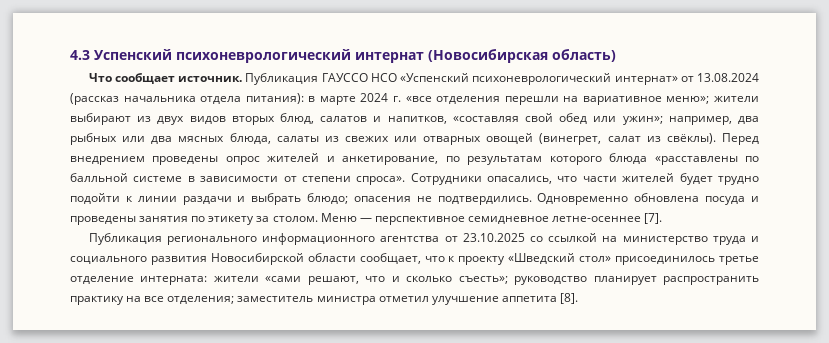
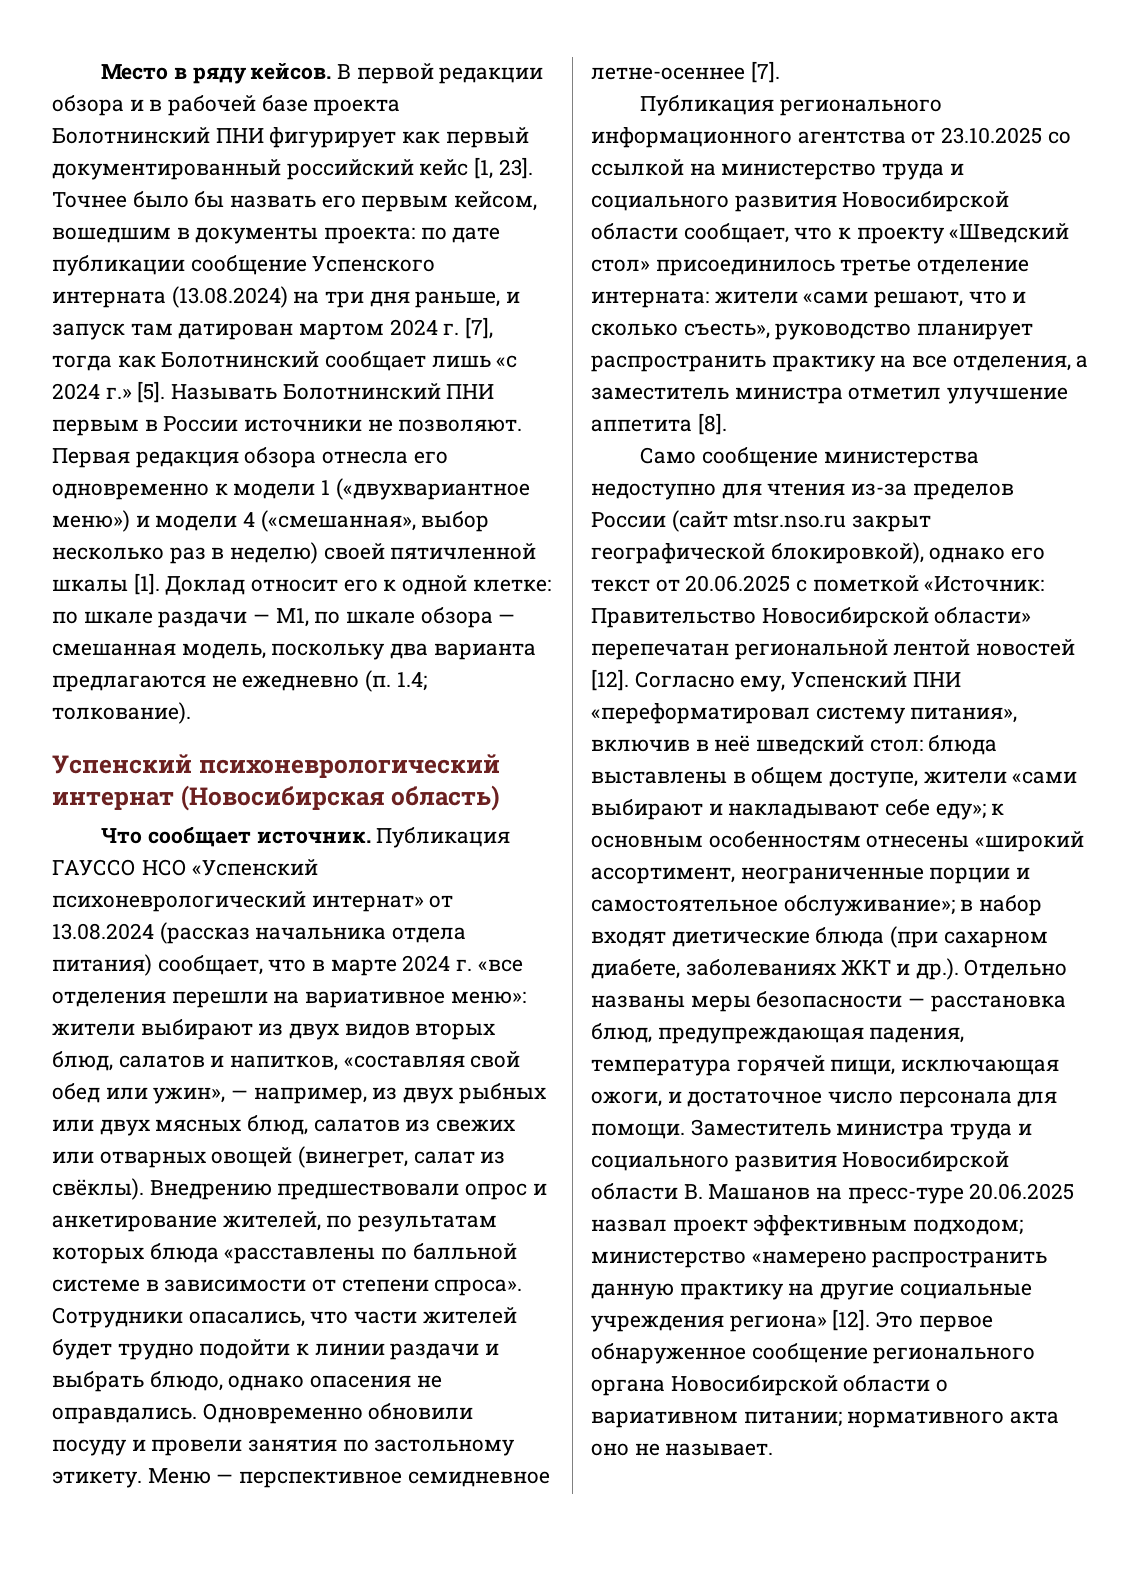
[70,50,90,60] 4.3 -> [101,63,544,84] [52,95,401,116] [52,127,529,148] [52,157,533,180] [52,191,538,212] [52,227,501,244] [52,255,436,276] [52,286,521,308] [52,317,494,340] [52,351,518,371] [52,381,495,403] [52,416,523,436] [52,447,448,468] [52,478,530,500] [52,510,490,532] [52,542,537,564] [52,573,551,595] [52,607,516,628] [52,643,536,660] [52,670,427,692] [52,702,191,724] Место в ряду кейсов. В первой редакции обзора и в рабочей базе проекта Болотнинский ПНИ фигурирует как первый документированный российский кейс [1, 23]. Точнее было бы назвать его первым кейсом, вошедшим в документы проекта: по дате публикации сообщение Успенского интерната (13.08.2024) на три дня раньше, и запуск там датирован мартом 2024 г. [7], тогда как Болотнинский сообщает лишь «с 2024 г.» [5]. Называть Болотнинский ПНИ первым в России источники не позволяют. Первая редакция обзора отнесла его одновременно к модели 1 («двухвариантное меню») и модели 4 («смешанная», выбор несколько раз в неделю) своей пятичленной шкалы [1]. Доклад относит его к одной клетке: по шкале раздачи — М1, по шкале обзора — смешанная модель, поскольку два варианта предлагаются не ежедневно (п. 1.4; толкование). //
[245,93,304,104] питания): -> [52,954,307,976] питания) сообщает, что
[666,96,710,104] меню»; -> [450,991,526,1004] меню»:
[622,116,760,125] [70,133,319,145] ужин»; например, два рыбных или два мясных блюда, салаты -> [153,1083,546,1104] [52,1115,400,1136] ужин», — например, из двух рыбных или двух мясных блюд, салатов
[721,133,759,145] [70,153,439,165] Перед внедрением проведены опрос жителей и анкетирование, -> [149,1180,547,1200] [52,1211,321,1232] Внедрению предшествовали опрос и анкетирование жителей,
[549,156,602,165] которого -> [52,1247,144,1264] которых
[307,193,759,205] [70,216,318,225] блюдо; опасения не подтвердились. Одновременно обновлена посуда и проведены занятия по этикету за столом. -> [149,1371,442,1391] [52,1403,474,1424] [52,1439,516,1456] [52,1471,142,1488] блюдо, однако опасения не оправдались. Одновременно обновили посуду и провели занятия по застольному этикету.
[458,276,508,284] съесть»; -> [683,323,770,339] съесть»,
[167,296,235,304] отделения; -> [952,355,1089,371] отделения, а
(578, 298) none -> [640,447,979,468] [591,483,1014,500] [591,510,932,532] [591,542,1046,564] [591,575,1045,592] [591,607,1032,628] [591,639,1076,660] [591,669,961,692] [591,703,1018,724] [591,735,998,755] [591,767,1078,788] [591,799,1005,820] [591,831,1085,852] [591,867,1031,884] [591,895,1043,916] [591,926,1048,948] [591,958,1068,980] [591,991,1066,1012] [591,1023,965,1044] [591,1055,1060,1076] [591,1091,1058,1108] [591,1119,1032,1140] [591,1151,1010,1172] [591,1183,1075,1204] [591,1215,1024,1236] [591,1251,1048,1268] [591,1283,1032,1300] [591,1309,993,1332] [591,1343,1036,1364] [591,1375,949,1396] [591,1411,1060,1428] [591,1443,774,1456] // Само сообщение министерства недоступно для чтения из-за пределов России (сайт mtsr.nso.ru закрыт географической блокировкой), однако его текст от 20.06.2025 с пометкой «Источник: Правительство Новосибирской области» перепечатан региональной лентой новостей [12]. Согласно ему, Успенский ПНИ «переформатировал систему питания», включив в неё шведский стол: блюда выставлены в общем доступе, жители «сами выбирают и накладывают себе еду»; к основным особенностям отнесены «широкий ассортимент, неограниченные порции и самостоятельное обслуживание»; в набор входят диетические блюда (при сахарном диабете, заболеваниях ЖКТ и др.). Отдельно названы меры безопасности — расстановка блюд, предупреждающая падения, температура горячей пищи, исключающая ожоги, и достаточное число персонала для помощи. Заместитель министра труда и социального развития Новосибирской области В. Машанов на пресс-туре 20.06.2025 назвал проект эффективным подходом; министерство «намерено распространить данную практику на другие социальные учреждения региона» [12]. Это первое обнаруженное сообщение регионального органа Новосибирской области о вариативном питании; нормативного акта оно не называет.

